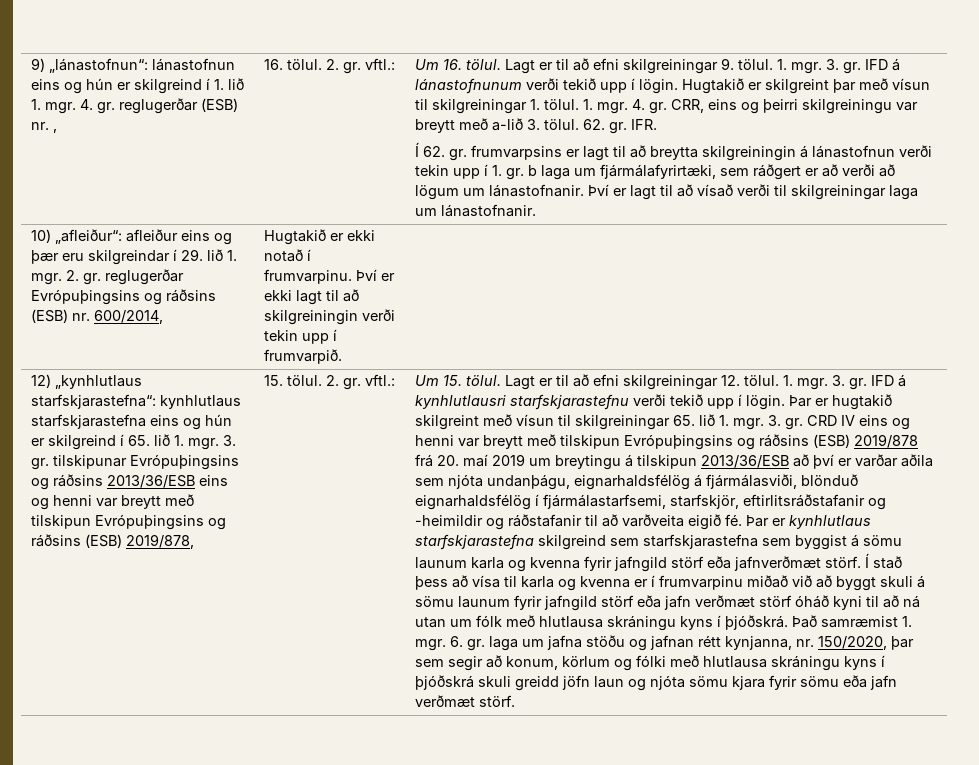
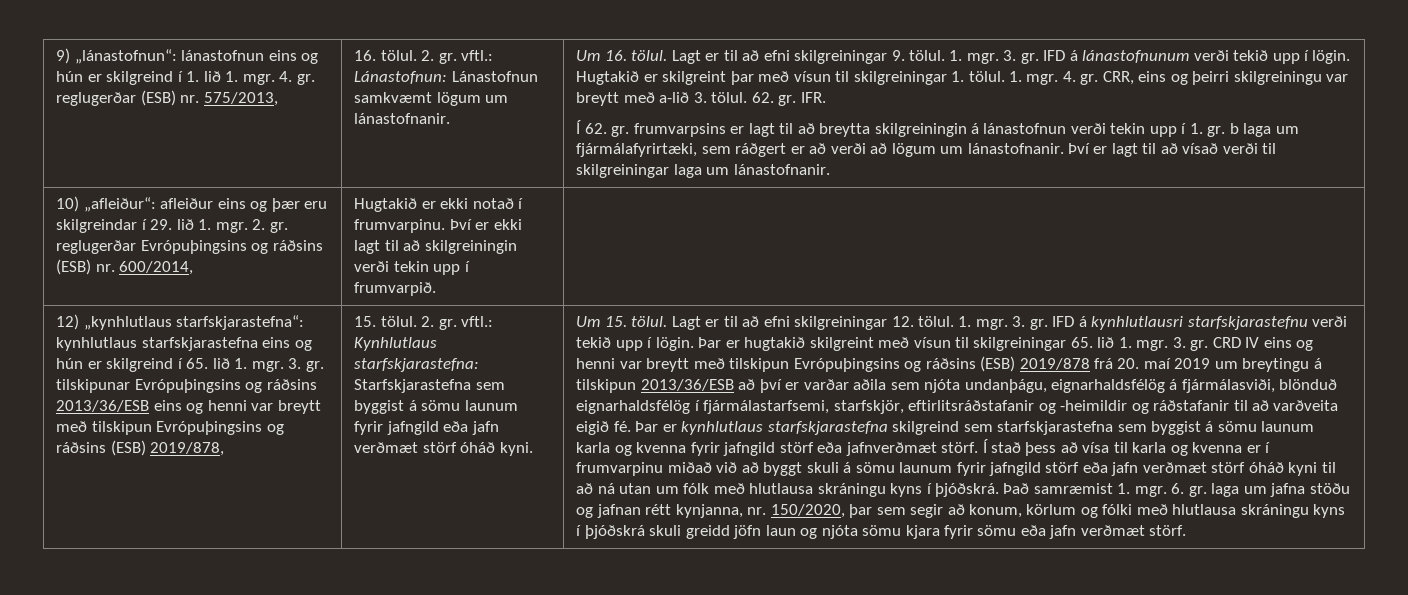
[52,129,57,133] , -> [203,92,278,106] 575/2013,
(395, 64) none -> [354,71,538,84] [354,92,509,106] [354,113,451,124] Lánastofnun: Lánastofnun samkvæmt lögum um lánastofnanir.
(395, 380) none -> [354,337,438,351] [354,358,480,372] [354,379,505,393] [354,400,518,414] [354,421,499,435] [354,442,533,456] Kynhlutlaus starfskjarastefna: Starfskjarastefna sem byggist á sömu launum fyrir jafngild eða jafn verðmæt störf óháð kyni.

